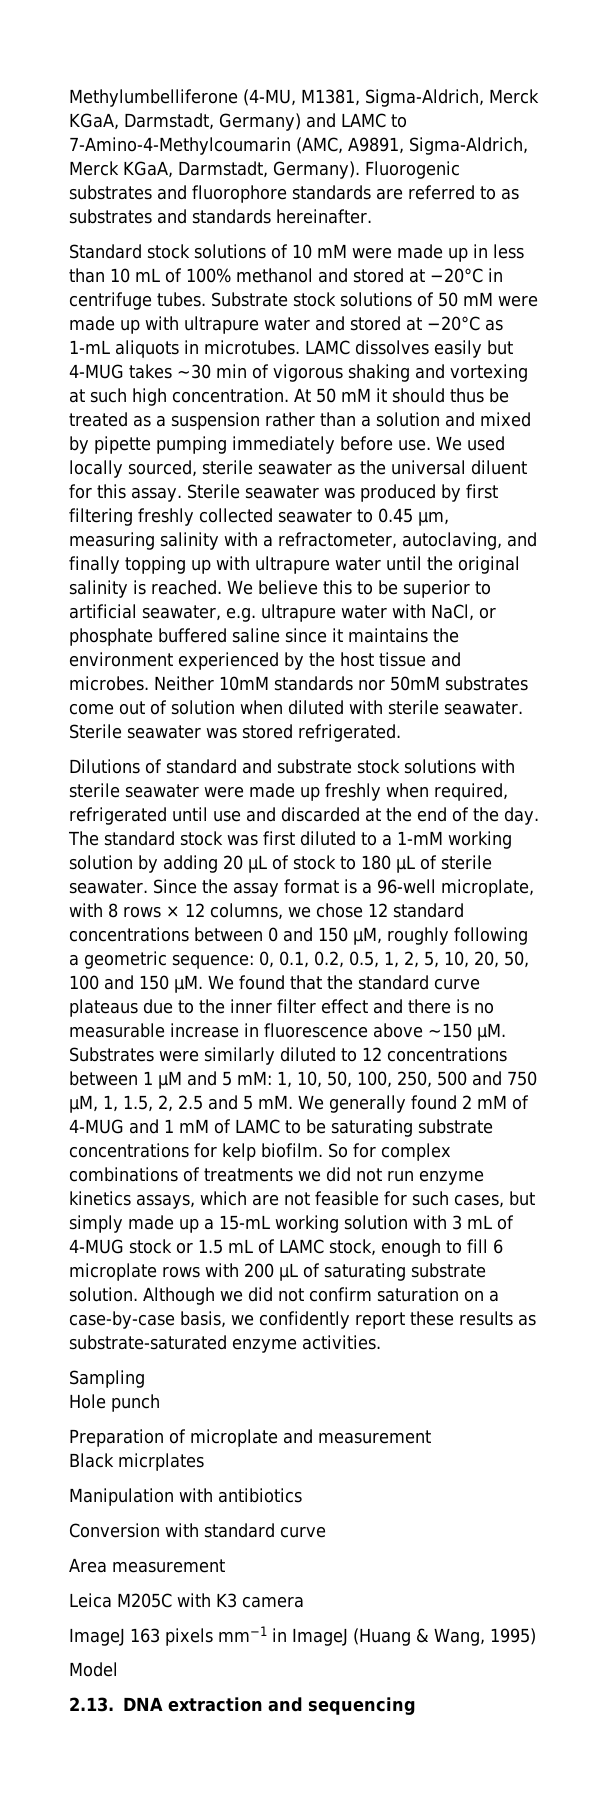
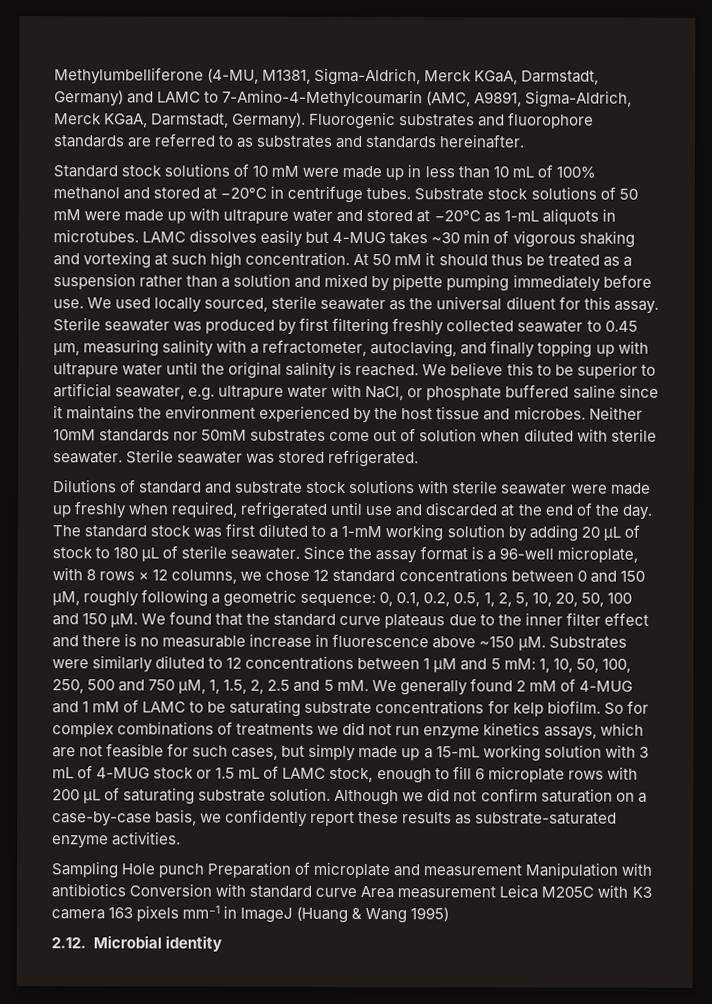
(145, 1379) // -> (118, 870) none
(160, 1403) // -> (205, 870) none
[69,1453,204,1471] // Black micrplates // -> (523, 870) none
(302, 1495) // -> (126, 890) none
(326, 1532) // -> (358, 892) none
(225, 1566) // -> (497, 892) none
[69,1628,125,1646] // ImageJ -> (105, 914) none
[434,1628,485,1646] Wang, -> [365,908,408,924] Wang
[69,1662,118,1677] [69,1697,416,1715] Model // 2.13. DNA extraction and sequencing -> [51,935,222,952] 2.12. Microbial identity

